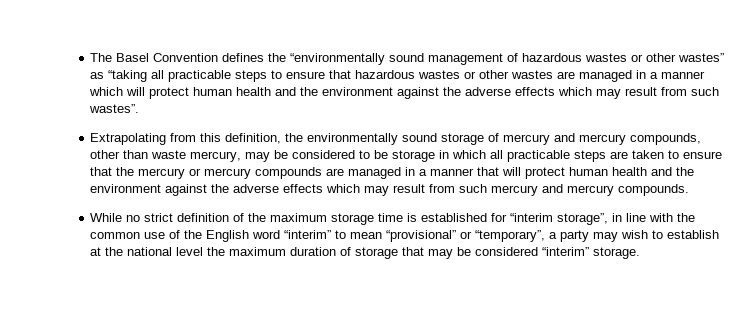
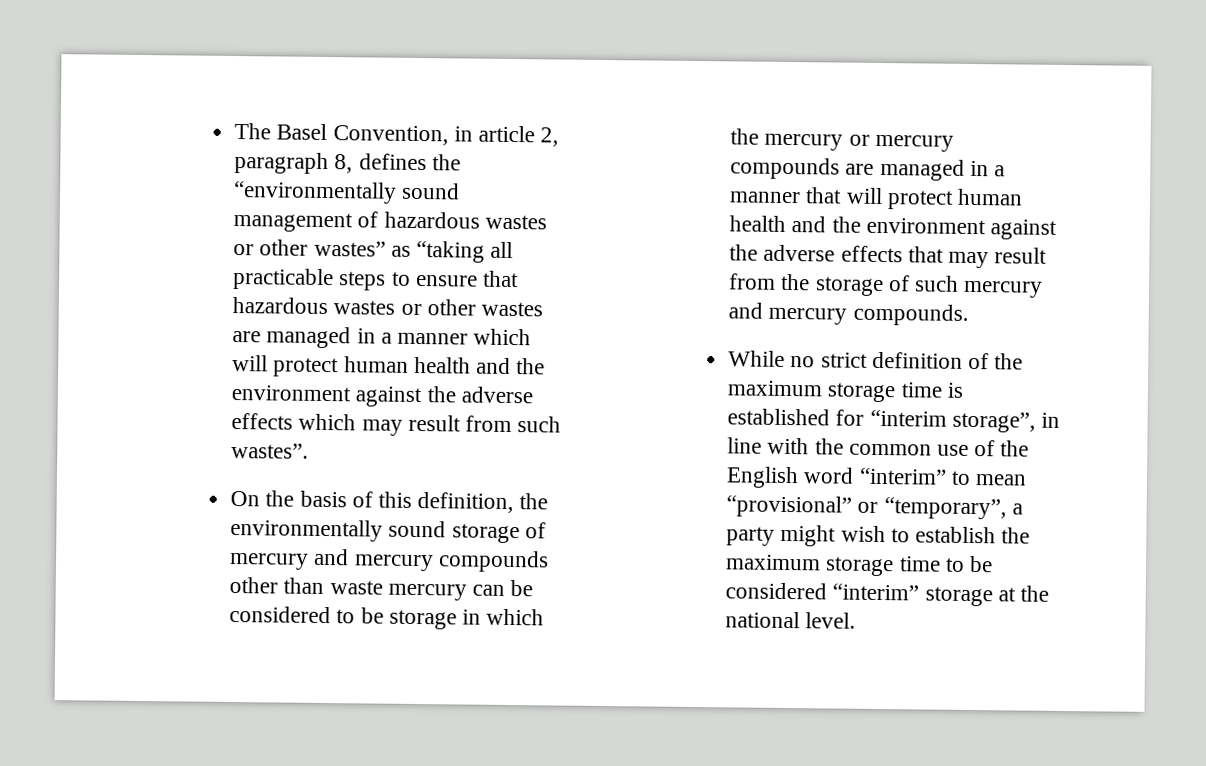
[153,53,219,62] Convention -> [332,125,560,147] [234,151,354,175] Convention, in article 2, paragraph 8,
[90,133,197,145] Extrapolating from -> [230,490,373,508] On the basis of
[630,133,702,145] compounds, -> [437,550,549,573] compounds
[190,151,271,162] mercury, may -> [387,583,506,601] mercury can
[490,150,723,162] [90,167,113,176] all practicable steps are taken to ensure that -> (545, 617) none
[326,184,456,196] which may result from -> [907,246,1048,269] [729,273,910,297] that may result from the storage of
[593,232,619,242] may -> [780,524,837,547] might
[90,247,641,259] at the national level the maximum duration of storage that may be considered “interim” storage. -> [1001,527,1031,544] [725,554,994,577] [725,582,1050,607] [725,611,857,629] the maximum storage time to be considered “interim” storage at the national level.

